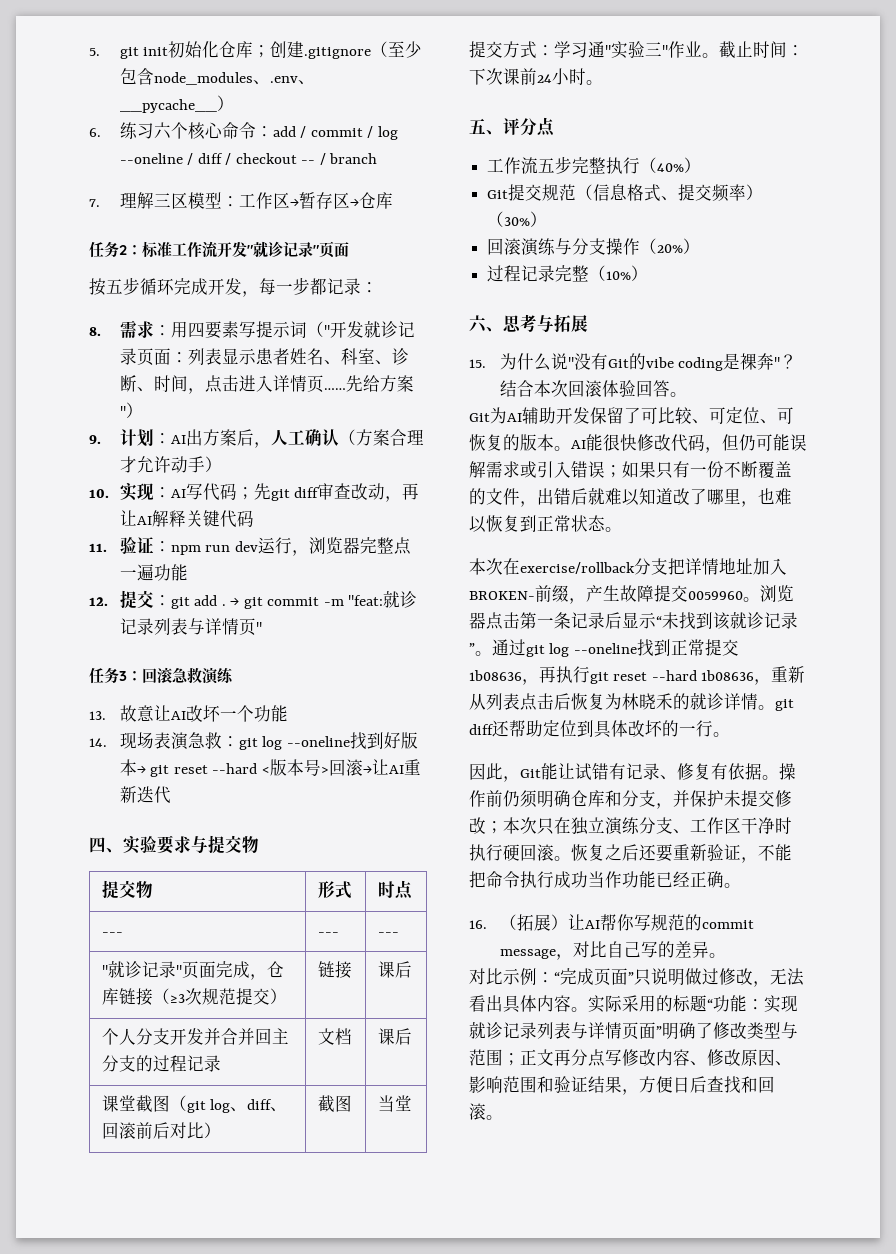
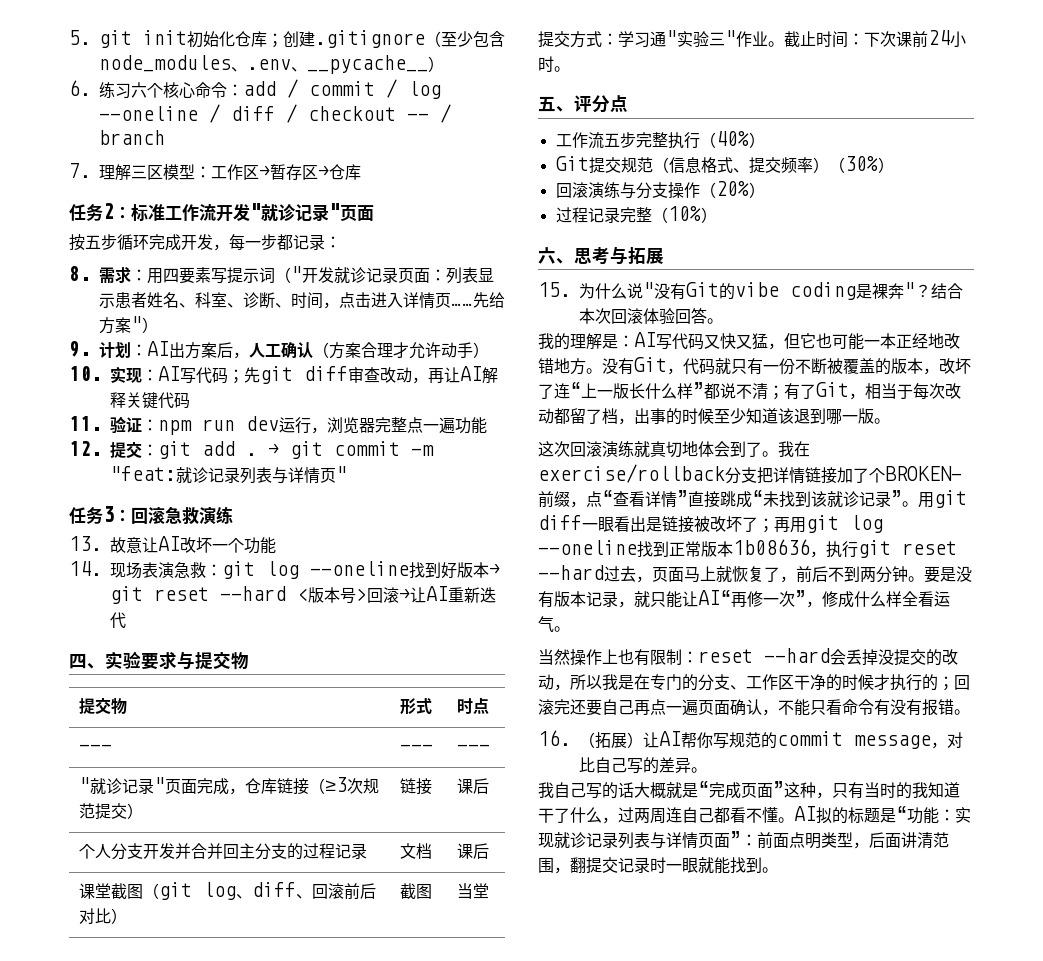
[469,407,794,424] [469,434,807,453] [469,461,792,479] [469,488,792,507] [469,515,622,533] [469,558,787,575] [469,585,794,604] [469,612,656,630] Git为AI辅助开发保留了可比较、可定位、可恢复的版本。AI能很快修改代码，但仍可能误解需求或引入错误；如果只有一份不断覆盖的文件，出错后就难以知道改了哪里，也难以恢复到正常状态。 // 本次在exercise/rollback分支把详情地址加入BROKEN-前缀，产生故障提交0059960。浏览器点击第一条记录后显示 -> [538,332,960,350] [538,357,971,375] [538,382,961,400] [538,408,890,425] [538,441,810,458] [538,464,962,484] [538,490,752,508] 我的理解是：AI写代码又快又猛，但它也可能一本正经地改错地方。没有Git，代码就只有一份不断被覆盖的版本，改坏了连“上一版长什么样”都说不清；有了Git，相当于每次改动都留了档，出事的时候至少知道该退到哪一版。 // 这次回滚演练就真切地体会到了。我在exercise/rollback分支把详情链接加了个BROKEN-前缀，点“查看详情”直接跳成
[492,639,526,656] 通过 -> [918,490,967,508] [538,515,806,533] 用git diff一眼看出是链接被改坏了；再用
[704,639,739,656] [469,666,556,685] 提交1b08636，再 -> [701,539,826,558] 版本1b08636，
[701,666,806,685] [469,693,794,711] [469,720,730,738] [469,763,796,782] [469,790,792,809] [469,817,792,835] [469,844,792,863] [469,871,724,888] 1b08636，重新从列表点击后恢复为林晓禾的就诊详情。git diff还帮助定位到具体改坏的一行。 // 因此，Git能让试错有记录、修复有依据。操作前仍须明确仓库和分支，并保护未提交修改；本次只在独立演练分支、工作区干净时执行硬回滚。恢复之后还要重新验证，不能把命令执行成功当作功能已经正确 -> [604,566,972,583] [538,590,950,608] [538,616,570,632] [538,648,958,666] [538,674,970,691] [538,699,954,716] 过去，页面马上就恢复了，前后不到两分钟。要是没有版本记录，就只能让AI“再修一次”，修成什么样全看运气。 // 当然操作上也有限制：reset --hard会丢掉没提交的改动，所以我是在专门的分支、工作区干净的时候才执行的；回滚完还要自己再点一遍页面确认，不能只看命令有没有报错
[469,968,804,987] [469,995,707,1013] 对比示例：“完成页面”只说明做过修改，无法看出具体内容。实际采用的标题 -> [538,781,960,799] [538,806,896,824] 我自己写的话大概就是“完成页面”这种，只有当时的我知道干了什么，过两周连自己都看不懂。AI拟的标题是
[662,1022,798,1040] [469,1049,792,1067] [469,1076,775,1095] [469,1103,486,1120] 明确了修改类型与范围；正文再分点写修改内容、修改原因、影响范围和验证结果，方便日后查找和回滚 -> [741,832,949,849] [538,857,762,874] ：前面点明类型，后面讲清范围，翻提交记录时一眼就能找到

